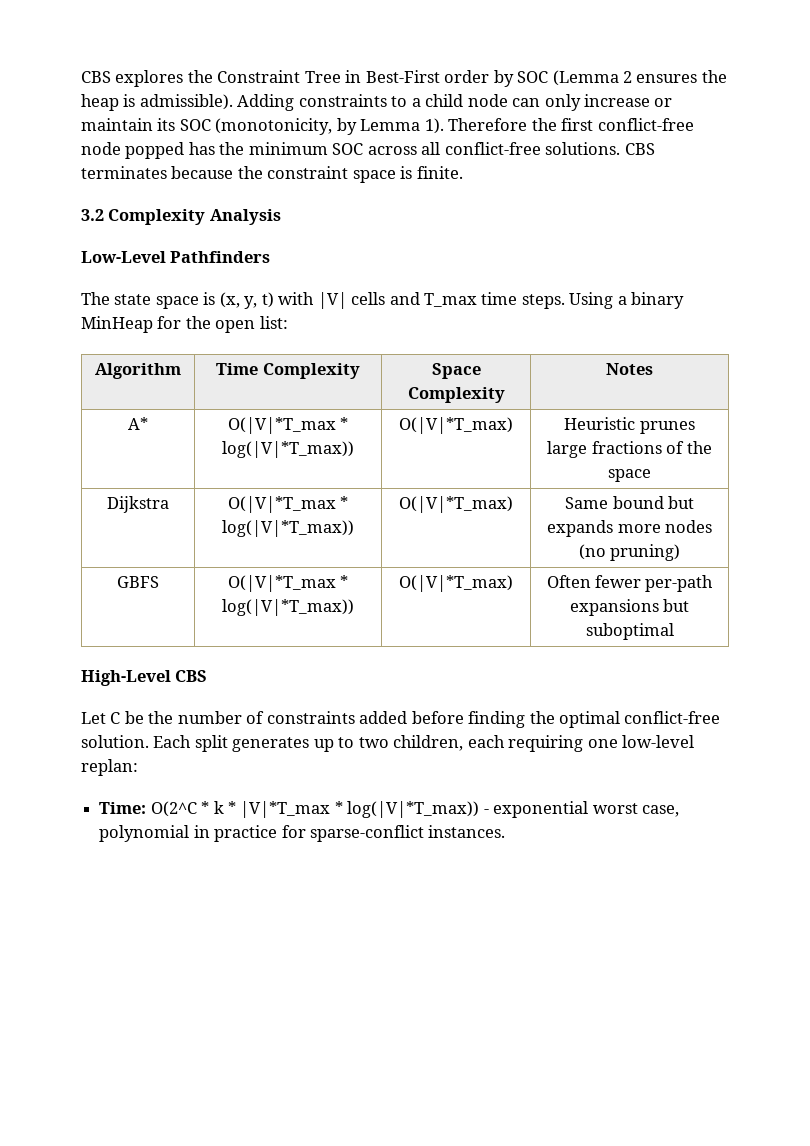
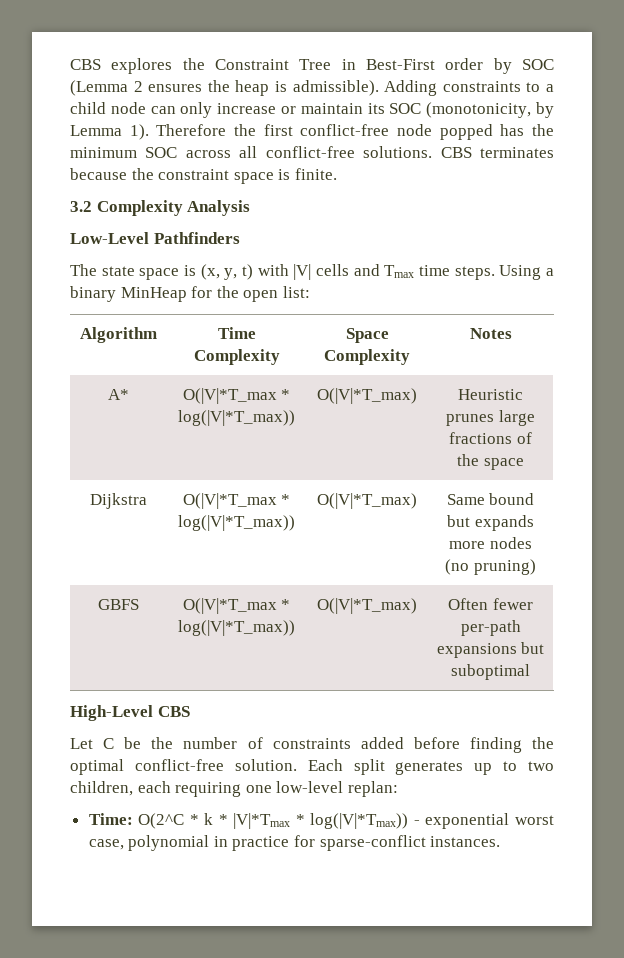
[424,293,478,307] T_max -> [384,265,415,278] Tmax
[240,801,480,818] |V|*T_max * log(|V|*T_max)) -> [233,813,409,829] |V|*Tmax * log(|V|*Tmax))

